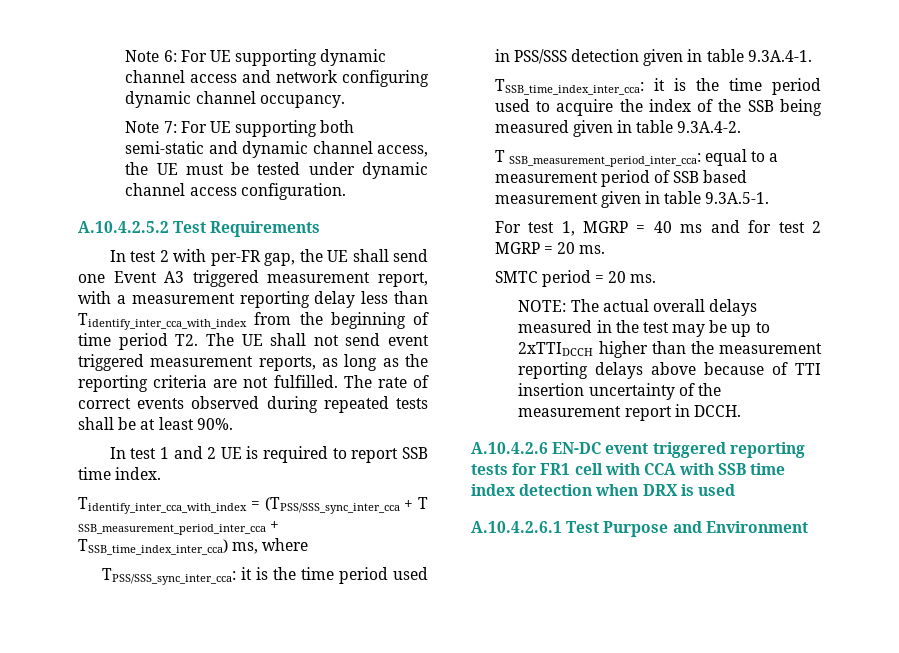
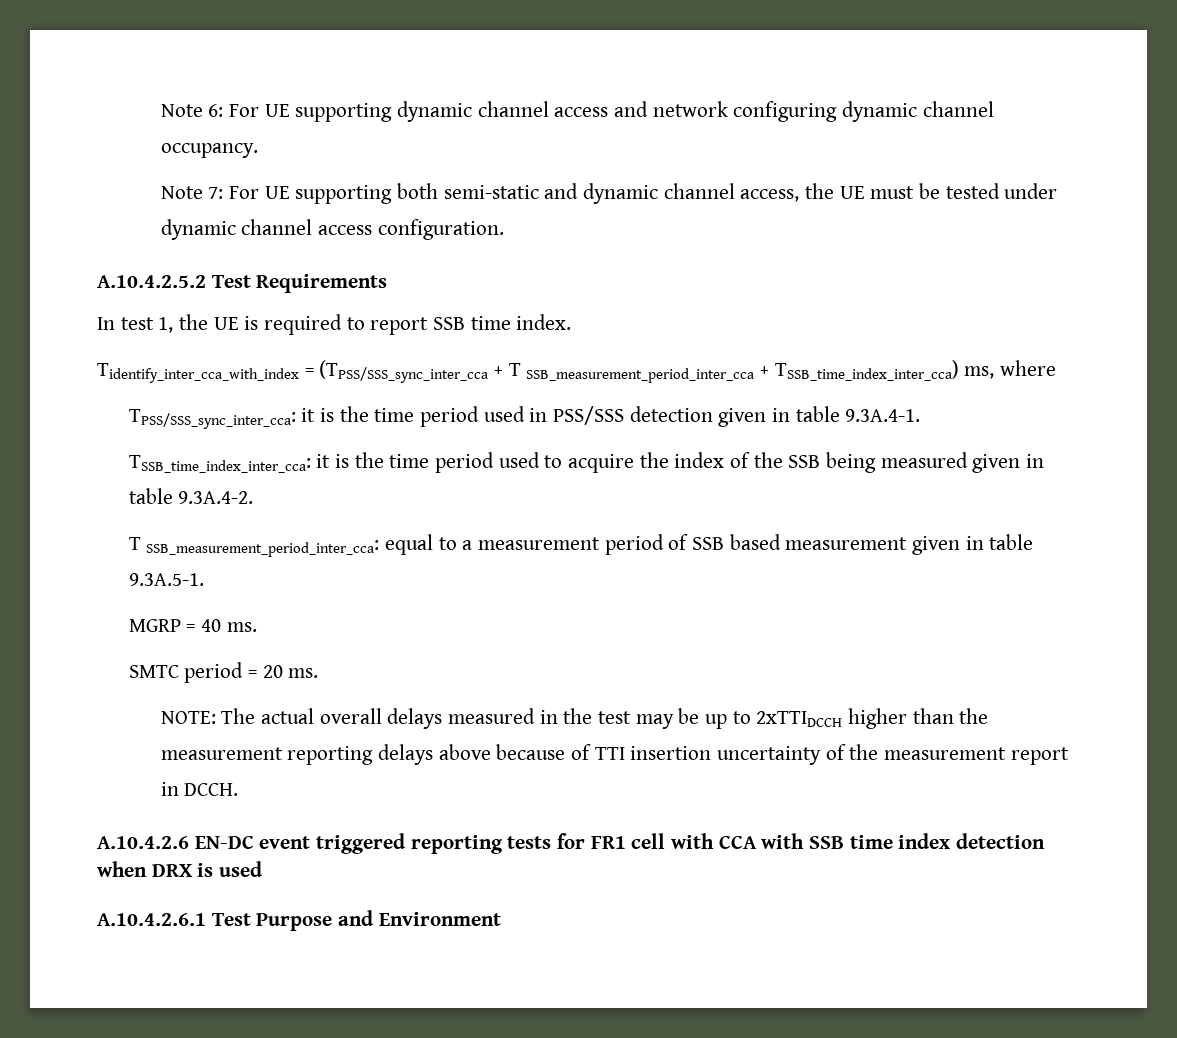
[159,249,428,266] [78,270,428,287] [78,291,428,308] [78,312,429,330] [78,333,429,350] [78,354,428,371] [78,375,430,392] [78,396,428,413] [78,417,233,430] [109,446,217,459] 2 with per-FR gap, the UE shall send one Event A3 triggered measurement report, with a measurement reporting delay less than Tidentify_inter_cca_with_index from the beginning of time period T2. The UE shall not send event triggered measurement reports, as long as the reporting criteria are not fulfilled. The rate of correct events observed during repeated tests shall be at least 90%. // In test 1 and 2 -> [158,314,209,333] 1, the
[494,220,822,236] [494,242,576,254] For test 1, MGRP = 40 ms and for test 2 MGRP = 20 -> [128,619,222,632] MGRP = 40

